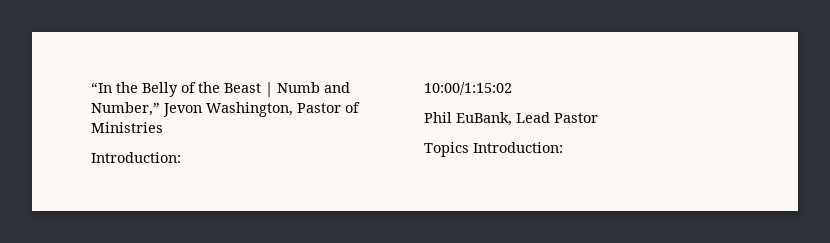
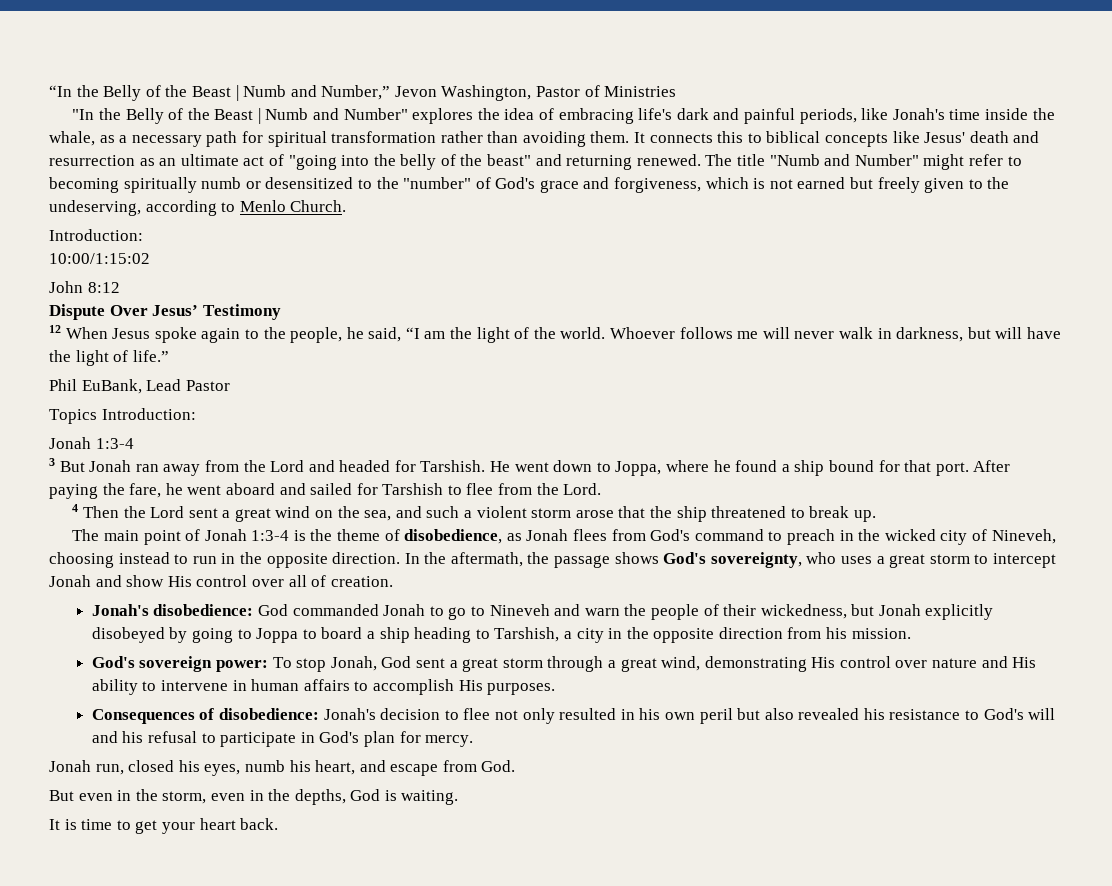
[91,152,181,163] [424,82,512,95] Introduction: // 10:00/1:15:02 -> [72,108,1055,124] [49,131,1040,147] [49,154,1022,170] [49,177,1010,193] [49,200,347,216] [49,229,143,241] [49,253,150,264] [49,281,120,293] [49,304,281,320] [49,325,1061,343] [49,350,169,366] "In the Belly of the Beast | Numb and Number" explores the idea of embracing life's dark and painful periods, like Jonah's time inside the whale, as a necessary path for spiritual transformation rather than avoiding them. It connects this to biblical concepts like Jesus' death and resurrection as an ultimate act of "going into the belly of the beast" and returning renewed. The title "Numb and Number" might refer to becoming spiritually numb or desensitized to the "number" of God's grace and forgiveness, which is not earned but freely given to the undeserving, according to Menlo Church. // Introduction: // 10:00/1:15:02 // John 8:12 // Dispute Over Jesus’ Testimony // 12 When Jesus spoke again to the people, he said, “I am the light of the world. Whoever follows me will never walk in darkness, but will have the light of life.”
(563, 147) none -> [49,437,134,449] [49,458,1011,476] [49,483,602,499] [72,504,876,522] [72,529,1056,545] [49,552,1056,568] [49,575,393,587] [91,604,994,620] [91,627,911,643] [91,656,1037,672] [91,679,556,695] [91,708,1056,724] [91,731,474,747] [49,760,516,776] [49,789,459,805] [49,818,279,834] // Jonah 1:3-4 // 3 But Jonah ran away from the Lord and headed for Tarshish. He went down to Joppa, where he found a ship bound for that port. After paying the fare, he went aboard and sailed for Tarshish to flee from the Lord. // 4 Then the Lord sent a great wind on the sea, and such a violent storm arose that the ship threatened to break up. // The main point of Jonah 1:3-4 is the theme of disobedience, as Jonah flees from God's command to preach in the wicked city of Nineveh, choosing instead to run in the opposite direction. In the aftermath, the passage shows God's sovereignty, who uses a great storm to intercept Jonah and show His control over all of creation. // Jonah's disobedience: God commanded Jonah to go to Nineveh and warn the people of their wickedness, but Jonah explicitly disobeyed by going to Joppa to board a ship heading to Tarshish, a city in the opposite direction from his mission. // God's sovereign power: To stop Jonah, God sent a great storm through a great wind, demonstrating His control over nature and His ability to intervene in human affairs to accomplish His purposes. // Consequences of disobedience: Jonah's decision to flee not only resulted in his own peril but also revealed his resistance to God's will and his refusal to participate in God's plan for mercy. // Jonah run, closed his eyes, numb his heart, and escape from God. // But even in the storm, even in the depths, God is waiting. // It is time to get your heart back.

